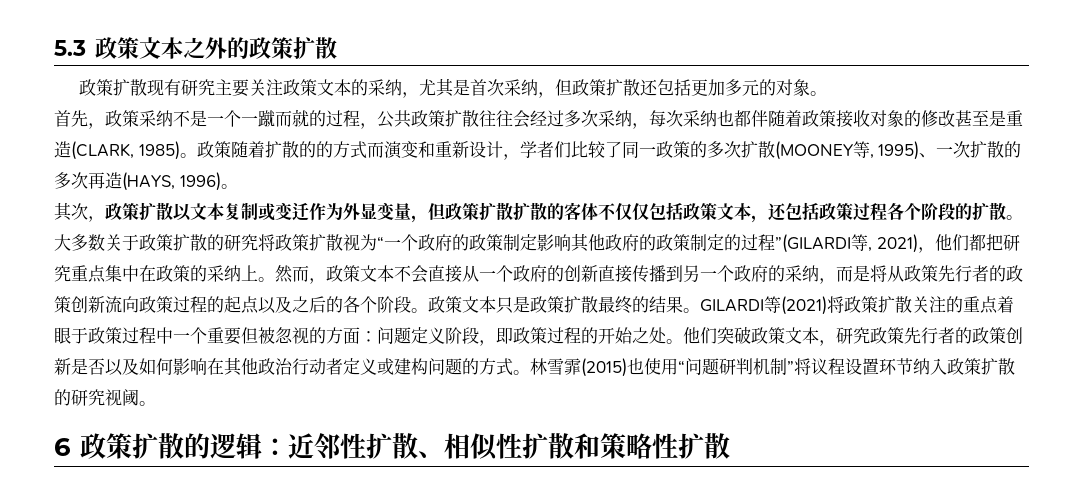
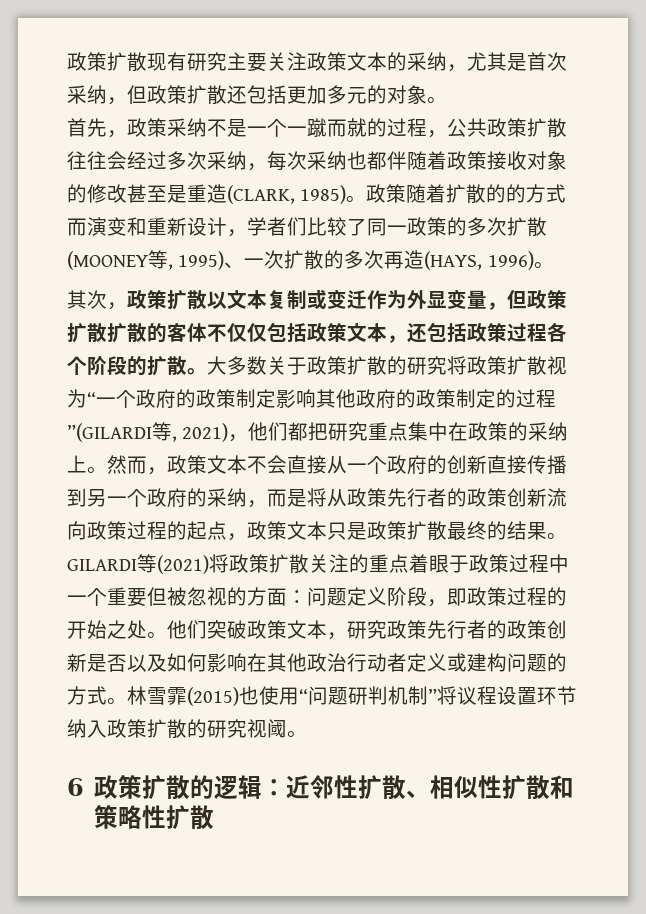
[54,37,337,59] 5.3政策文本之外的政策扩散 // -> (67, 61) none
[258,296,428,314] 以及之后的各个阶段。 -> [227,533,247,541] ，

